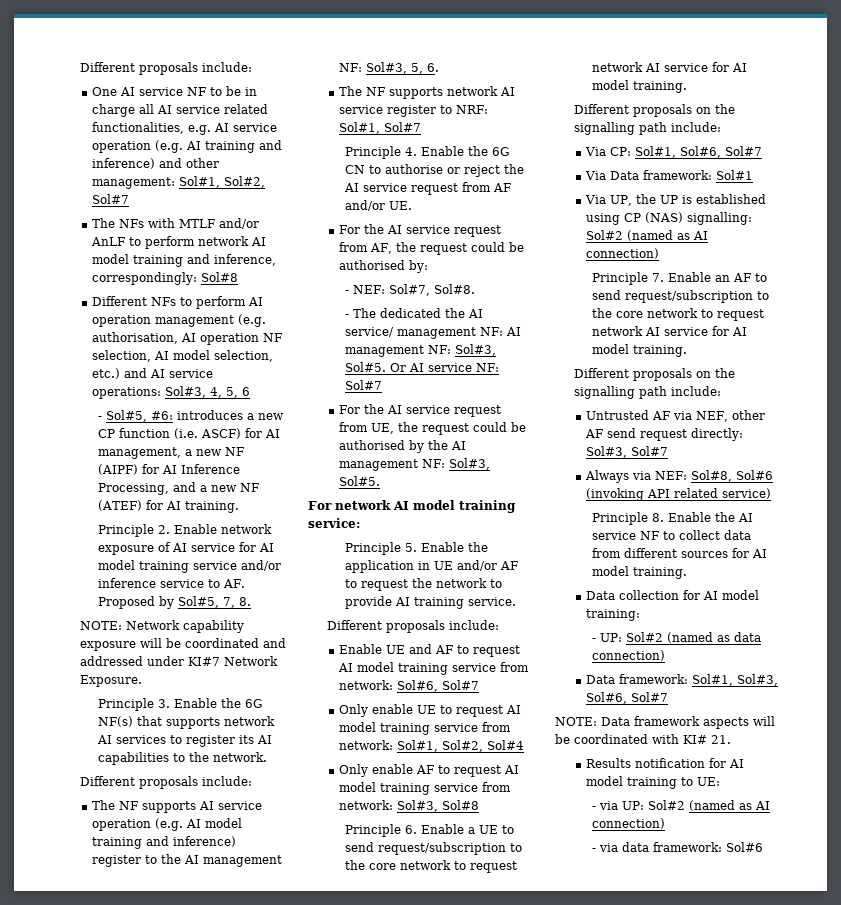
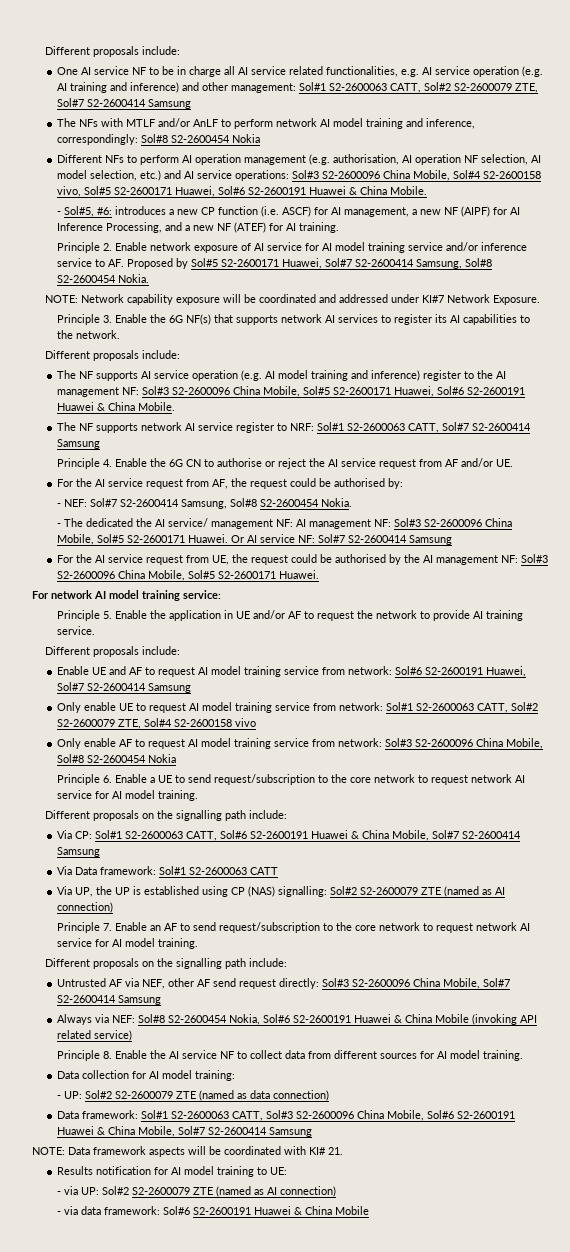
[179,176,266,188] [92,194,130,204] Sol#1, Sol#2, Sol#7 -> [298,82,538,93] [56,98,191,109] Sol#1 S2-2600063 CATT, Sol#2 S2-2600079 ZTE, Sol#7 S2-2600414 Samsung
(239, 277) none -> [170,134,260,143] S2-2600454 Nokia
[165,386,251,398] Sol#3, 4, 5, 6 -> [291,170,541,181] [56,186,427,197] Sol#3 S2-2600096 China Mobile, Sol#4 S2-2600158 vivo, Sol#5 S2-2600171 Huawei, Sol#6 S2-2600191 Huawei & China Mobile.
[178,596,252,608] Sol#5, 7, 8. -> [191,258,493,269] [57,274,150,283] Sol#5 S2-2600171 Huawei, Sol#7 S2-2600414 Samsung, Sol#8 S2-2600454 Nokia.
[366,62,440,74] Sol#3, 5, 6. -> [141,386,525,397] [56,402,175,411] Sol#3 S2-2600096 China Mobile, Sol#5 S2-2600171 Huawei, Sol#6 S2-2600191 Huawei & China Mobile.
[339,122,422,134] Sol#1, Sol#7 -> [316,422,531,433] [56,439,100,449] Sol#1 S2-2600063 CATT, Sol#7 S2-2600414 Samsung
[389,284,476,296] Sol#7, Sol#8. -> [90,498,353,509] Sol#7 S2-2600414 Samsung, Sol#8 S2-2600454 Nokia.
[455,344,497,356] [345,362,387,372] Sol#3, Sol#5. -> [394,518,513,527] [57,534,229,545] Sol#3 S2-2600096 China Mobile, Sol#5 S2-2600171 Huawei.
(383, 385) none -> [348,535,453,545] S2-2600414 Samsung
[449,458,491,470] [339,476,381,486] Sol#3, Sol#5. -> [520,554,548,563] [56,570,319,581] Sol#3 S2-2600096 China Mobile, Sol#5 S2-2600171 Huawei.
[397,680,480,692] Sol#6, Sol#7 -> [394,666,526,677] [56,682,191,693] Sol#6 S2-2600191 Huawei, Sol#7 S2-2600414 Samsung
[397,740,525,752] Sol#1, Sol#2, Sol#4 -> [385,702,538,713] [56,718,256,729] Sol#1 S2-2600063 CATT, Sol#2 S2-2600079 ZTE, Sol#4 S2-2600158 vivo
[397,800,480,812] Sol#3, Sol#8 -> [384,738,543,749] [56,754,176,763] Sol#3 S2-2600096 China Mobile, Sol#8 S2-2600454 Nokia
[635,146,763,158] Sol#1, Sol#6, Sol#7 -> [94,830,521,841] [56,847,100,857] Sol#1 S2-2600063 CATT, Sol#6 S2-2600191 Huawei & China Mobile, Sol#7 S2-2600414 Samsung
(754, 175) none -> [188,867,278,875] S2-2600063 CATT
(624, 235) none -> [359,887,441,895] S2-2600079 ZTE
[586,446,669,458] Sol#3, Sol#7 -> [321,978,510,989] [56,995,161,1005] Sol#3 S2-2600096 China Mobile, Sol#7 S2-2600414 Samsung
[691,470,774,482] Sol#8, Sol#6 -> [137,1014,469,1025] Sol#8 S2-2600454 Nokia, Sol#6 S2-2600191 Huawei & China Mobile
(664, 637) none -> [115,1091,197,1099] S2-2600079 ZTE
[692,674,779,686] [586,692,669,704] Sol#1, Sol#3, Sol#6, Sol#7 -> [140,1110,515,1121] [56,1126,312,1137] Sol#1 S2-2600063 CATT, Sol#3 S2-2600096 China Mobile, Sol#6 S2-2600191 Huawei & China Mobile, Sol#7 S2-2600414 Samsung
(686, 805) none -> [132,1187,214,1195] S2-2600079 ZTE
(764, 847) none -> [193,1206,370,1215] S2-2600191 Huawei & China Mobile

